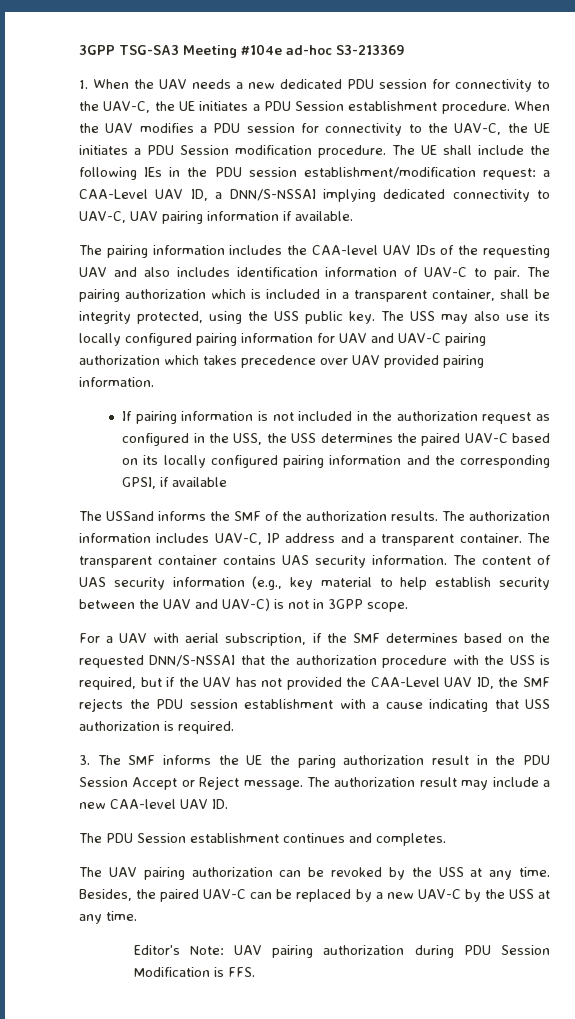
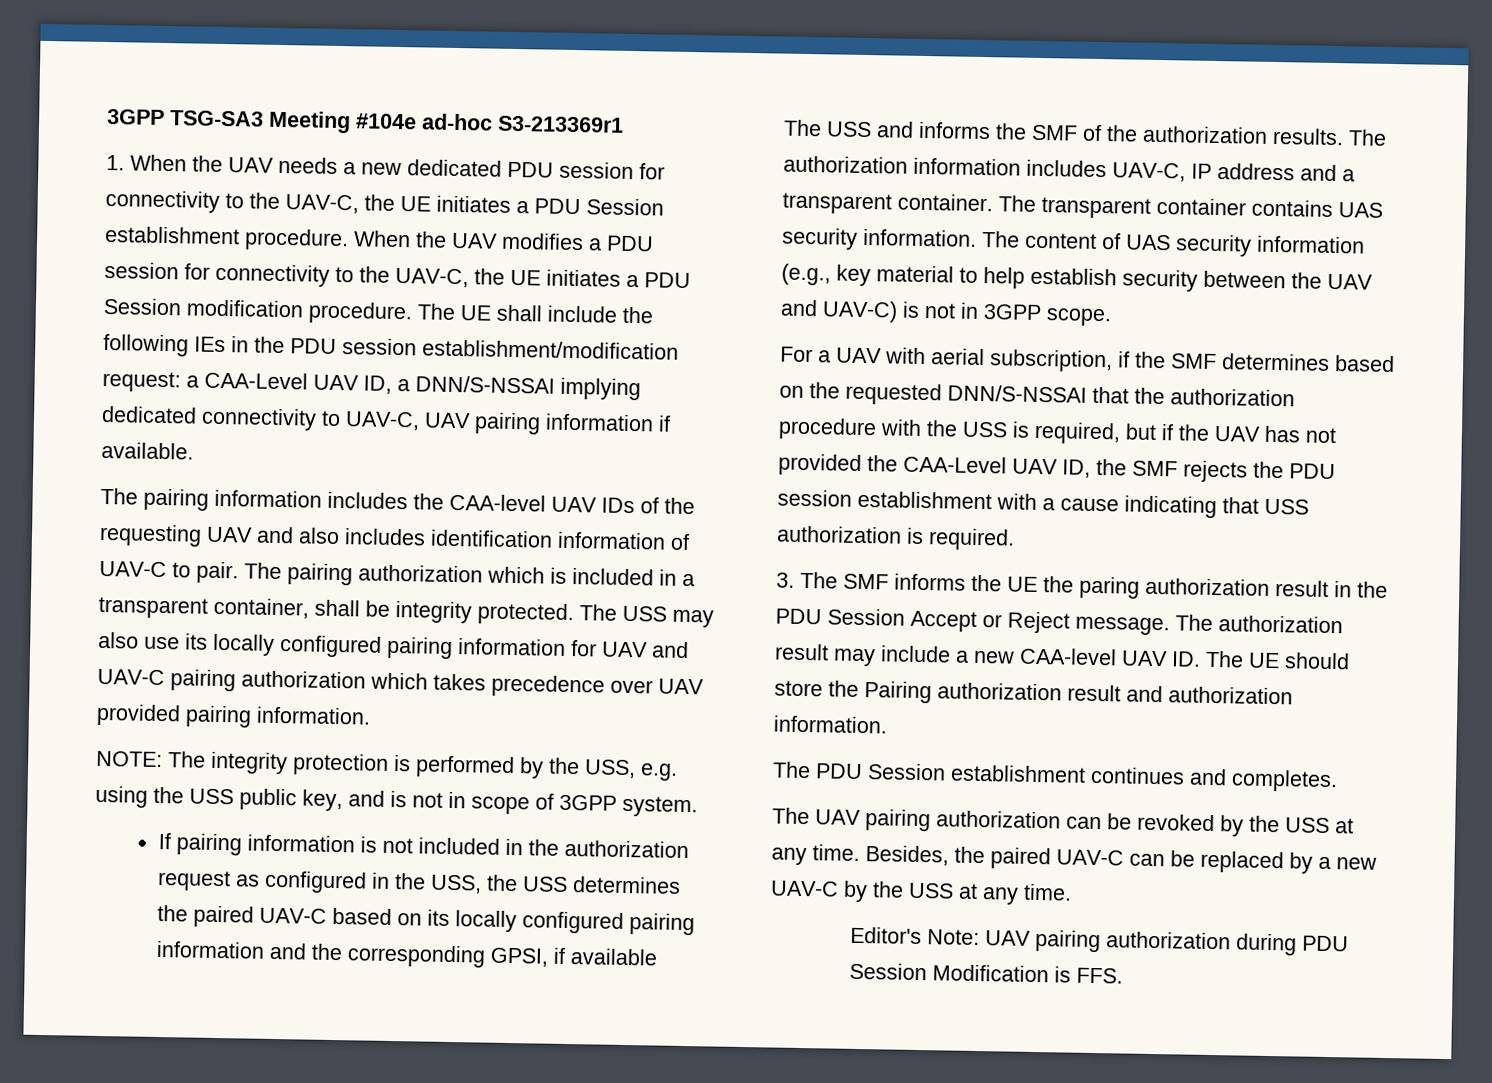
[336,45,405,55] S3-213369 -> [497,115,624,133] S3-213369r1
[137,311,375,324] protected, using the USS public key. -> [477,602,574,626] protected.
(154, 382) none -> [96,750,678,781] [95,785,698,818] // NOTE: The integrity protection is performed by the USS, e.g. using the USS public key, and is not in scope of 3GPP system.
[106,511,154,521] USSand -> [826,121,914,138] USS and
(228, 804) none -> [1205,650,1350,670] [774,680,1293,705] [773,715,888,734] The UE should store the Pairing authorization result and authorization information.

